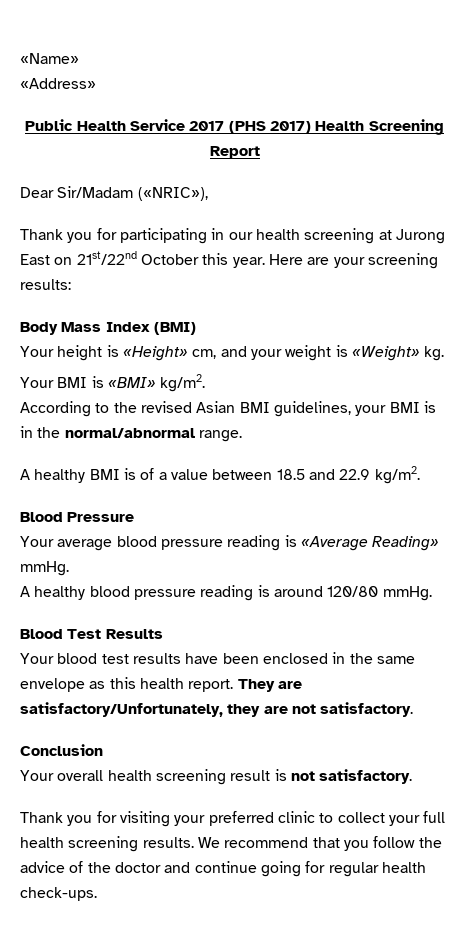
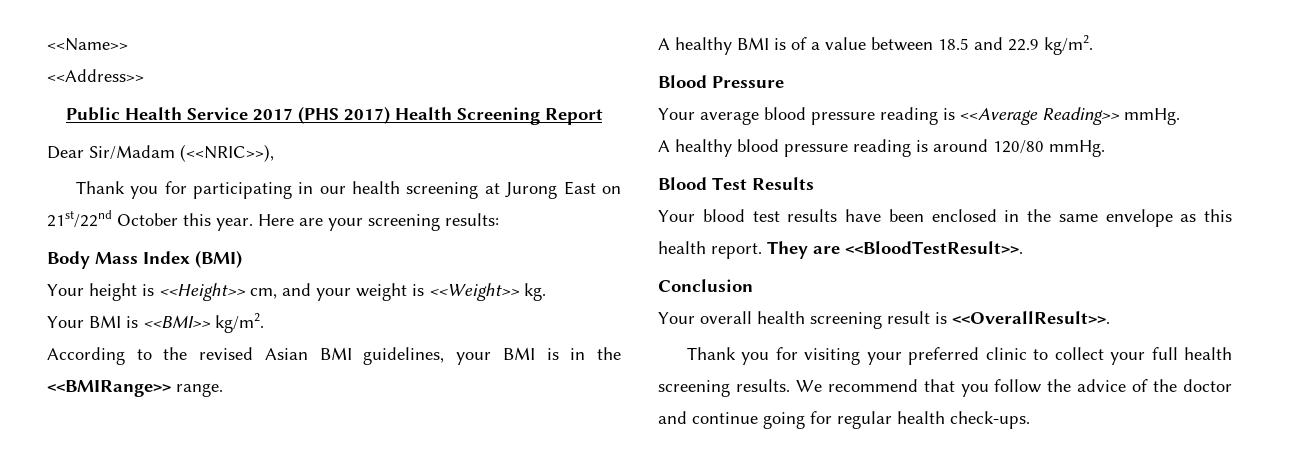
[20,53,79,64] [20,78,96,89] «Name» // «Address» -> [47,38,128,51] [47,69,144,82] <<Name>> // <<Address>>
[137,187,208,201] («NRIC»), -> [180,144,274,162] (<<NRIC>>),
[122,346,188,361] «Height» -> [159,283,246,301] <<Height>>
[351,346,420,361] «Weight» -> [429,283,520,301] <<Weight>>
[107,377,156,388] «BMI» -> [143,315,211,328] <<BMI>>
[64,428,195,438] normal/abnormal -> [47,380,171,397] <<BMIRange>>
[300,536,440,551] «Average Reading» -> [960,107,1120,125] <<Average Reading>>
[20,702,414,717] satisfactory/Unfortunately, they are not satisfactory. -> [845,241,1023,254] <<BloodTestResult>>.
[290,769,413,784] not satisfactory. -> [952,311,1110,324] <<OverallResult>>.

